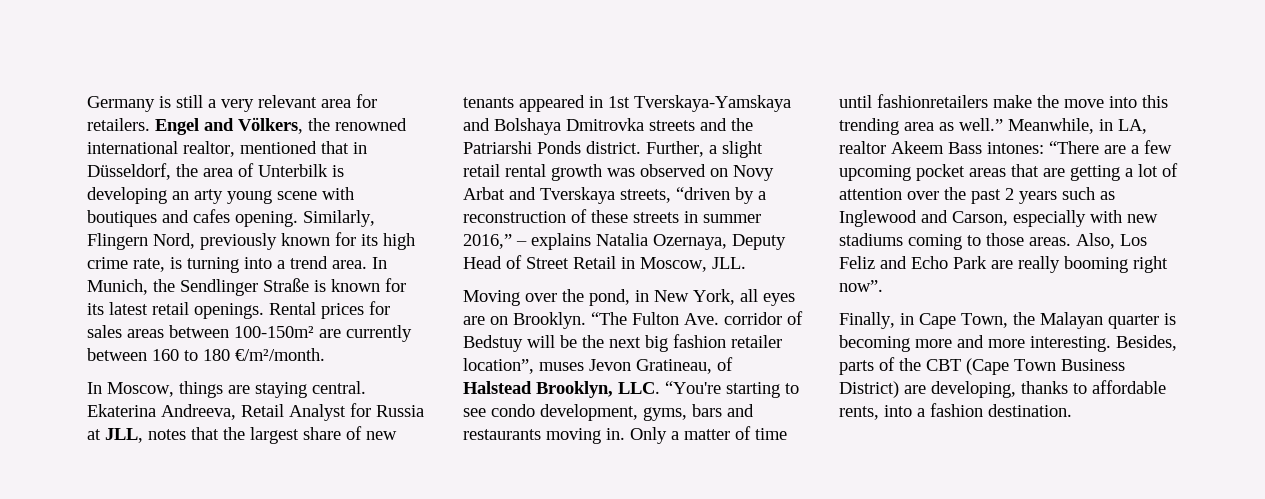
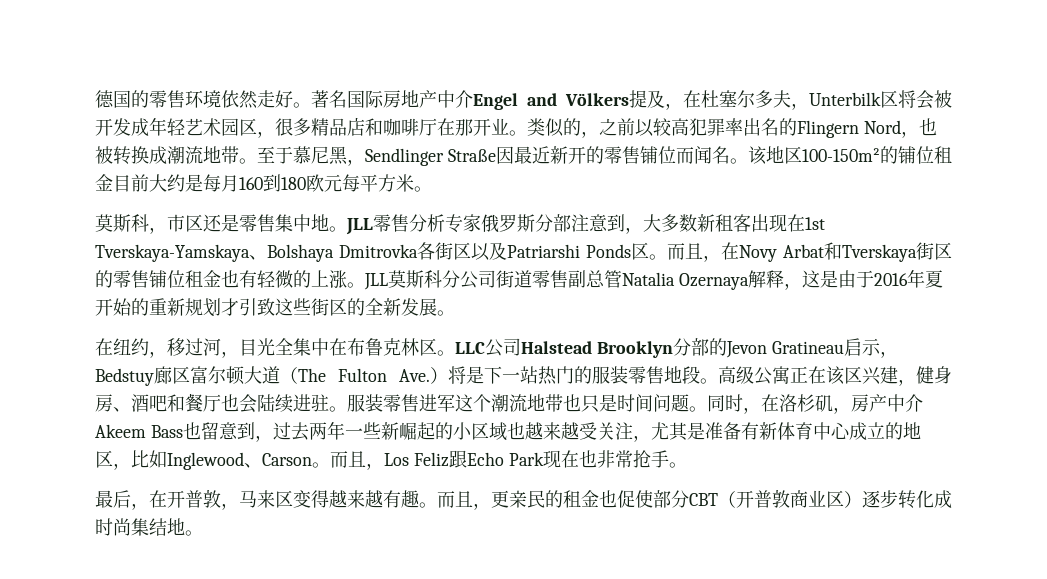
[87,94,377,112] [87,117,407,135] [87,141,367,157] [87,163,344,180] [87,187,354,204] [87,209,375,227] [87,232,415,250] [87,256,387,273] [87,278,406,296] [87,301,390,319] [87,325,412,342] [87,348,325,361] [87,381,366,398] [87,403,424,421] [87,426,397,444] [463,95,603,112] Germany is still a very relevant area for retailers. Engel and Völkers, the renowned international realtor, mentioned that in Düsseldorf, the area of Unterbilk is developing an arty young scene with boutiques and cafes opening. Similarly, Flingern Nord, previously known for its high crime rate, is turning into a trend area. In Munich, the Sendlinger Straße is known for its latest retail openings. Rental prices for sales areas between 100-150m² are currently between 160 to 180 €/m²/month. // In Moscow, things are staying central. Ekaterina Andreeva, Retail Analyst for Russia at JLL, notes that the largest share of new tenants appeared in -> [95,90,952,110] [95,117,937,138] [95,146,952,166] [95,174,432,192] [95,214,805,235] 德国的零售环境依然走好。著名国际房地产中介Engel and Völkers提及，在杜塞尔多夫，Unterbilk区将会被开发成年轻艺术园区，很多精品店和咖啡厅在那开业。类似的，之前以较高犯罪率出名的Flingern Nord，也被转换成潮流地带。至于慕尼黑，Sendlinger Straße因最近新开的零售铺位而闻名。该地区100-150m²的铺位租金目前大约是每月160到180欧元每平方米。 // 莫斯科，市区还是零售集中地。JLL零售分析专家俄罗斯分部注意到，大多数新租客出现在
[463,118,490,131] and -> [249,255,267,260] 、
[649,118,753,131] [463,141,763,158] [463,164,774,181] [463,187,766,204] [463,209,761,223] [463,233,786,250] [463,255,746,272] [463,289,795,306] [463,311,803,329] [463,334,782,352] [463,357,733,374] [463,381,799,398] [463,404,754,421] [463,426,787,444] [839,94,1168,108] [839,118,1147,135] [839,140,1172,154] [839,163,1178,181] [839,187,1115,204] [839,210,1158,227] [839,233,1115,250] streets and the Patriarshi Ponds district. Further, a slight retail rental growth was observed on Novy Arbat and Tverskaya streets, “driven by a reconstruction of these streets in summer 2016,” – explains Natalia Ozernaya, Deputy Head of Street Retail in Moscow, JLL. // Moving over the pond, in New York, all eyes are on Brooklyn. “The Fulton Ave. corridor of Bedstuy will be the next big fashion retailer location”, muses Jevon Gratineau, of Halstead Brooklyn, LLC. “You're starting to see condo development, gyms, bars and restaurants moving in. Only a matter of time until fashionretailers make the move into this trending area as well.” Meanwhile, in LA, realtor Akeem Bass intones: “There are a few upcoming pocket areas that are getting a lot of attention over the past 2 years such as Inglewood and Carson, especially with new stadiums coming to those areas. Also, -> [417,242,952,262] [95,269,943,290] [95,298,455,317] [95,338,898,358] [95,366,952,386] [95,393,923,414] [95,421,921,442] [95,450,384,470] 各街区以及Patriarshi Ponds区。而且，在Novy Arbat和Tverskaya街区的零售铺位租金也有轻微的上涨。JLL莫斯科分公司街道零售副总管Natalia Ozernaya解释，这是由于2016年夏开始的重新规划才引致这些街区的全新发展。 // 在纽约，移过河，目光全集中在布鲁克林区。LLC公司Halstead Brooklyn分部的Jevon Gratineau启示，Bedstuy廊区富尔顿大道（The Fulton Ave.）将是下一站热门的服装零售地段。高级公寓正在该区兴建，健身房、酒吧和餐厅也会陆续进驻。服装零售进军这个潮流地带也只是时间问题。同时，在洛杉矶，房产中介Akeem Bass也留意到，过去两年一些新崛起的小区域也越来越受关注，尤其是准备有新体育中心成立的地区，比如Inglewood、Carson。而且，
[880,256,907,269] and -> [448,450,467,468] 跟
[991,256,1168,273] [839,280,883,292] [839,312,1176,329] [839,335,1177,352] [839,357,1125,375] [839,380,1166,398] [839,403,1072,420] are really booming right now”. // Finally, in Cape Town, the Malayan quarter is becoming more and more interesting. Besides, parts of the CBT (Cape Town Business District) are developing, thanks to affordable rents, into a fashion destination. -> [542,450,687,468] [95,490,952,510] [95,518,203,536] 现在也非常抢手。 // 最后，在开普敦，马来区变得越来越有趣。而且，更亲民的租金也促使部分CBT（开普敦商业区）逐步转化成时尚集结地。

